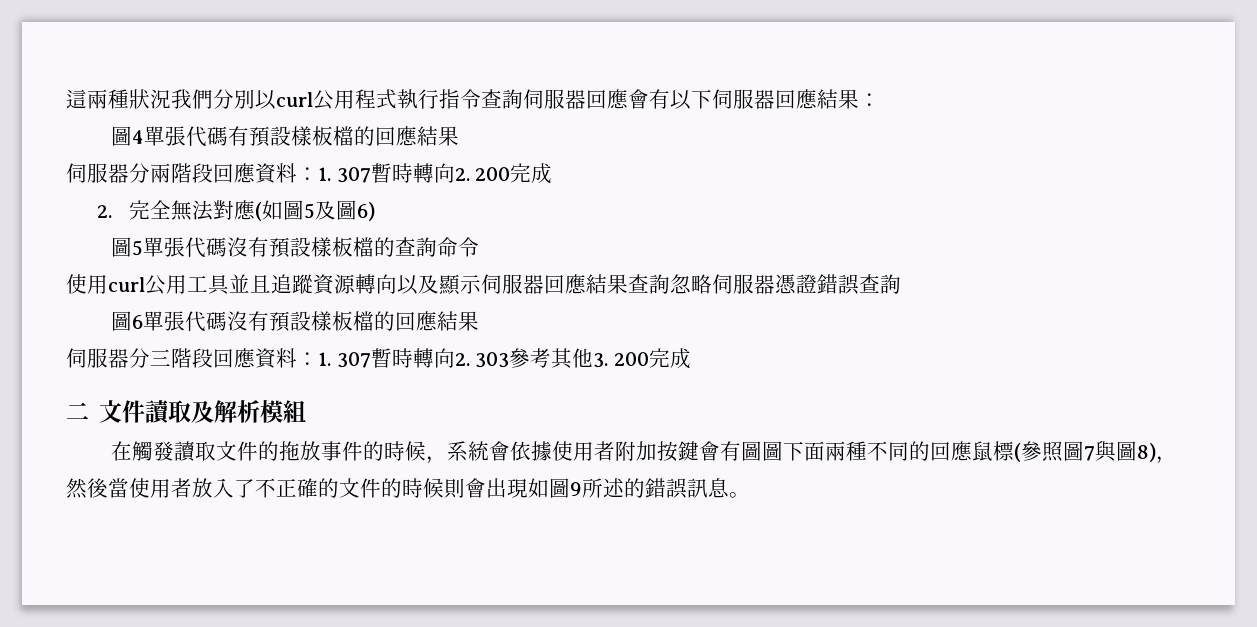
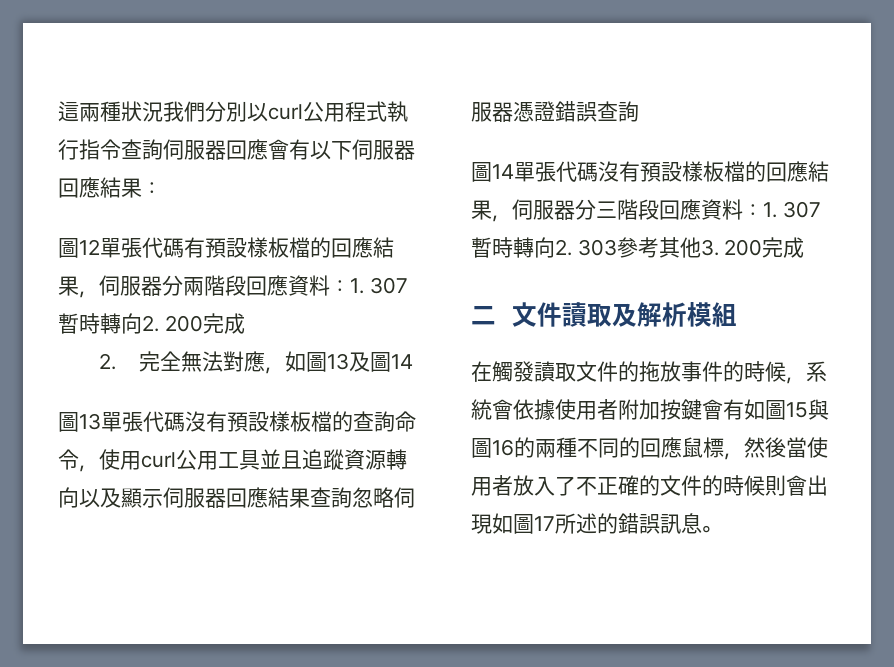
[132,130,145,144] 4 -> [79,239,100,255] 12
(460, 136) // -> [79,291,99,298] ，
[254,200,375,221] [111,237,144,257] (如圖5及圖6) // 圖5 -> [264,351,413,374] [58,412,101,432] ，如圖13及圖14 // 圖13
(480, 247) // -> [79,465,99,472] ，
[132,315,144,329] 6 -> [492,164,514,179] 14
(480, 321) // -> [492,215,512,222] ，
[741,441,826,461] 圖圖下面 -> [744,399,829,420] [471,437,535,458] 如圖15與圖16的
[1014,440,1157,462] (參照圖7與圖8) -> (724, 447) none
[570,482,582,496] 9 -> [534,516,555,531] 17

